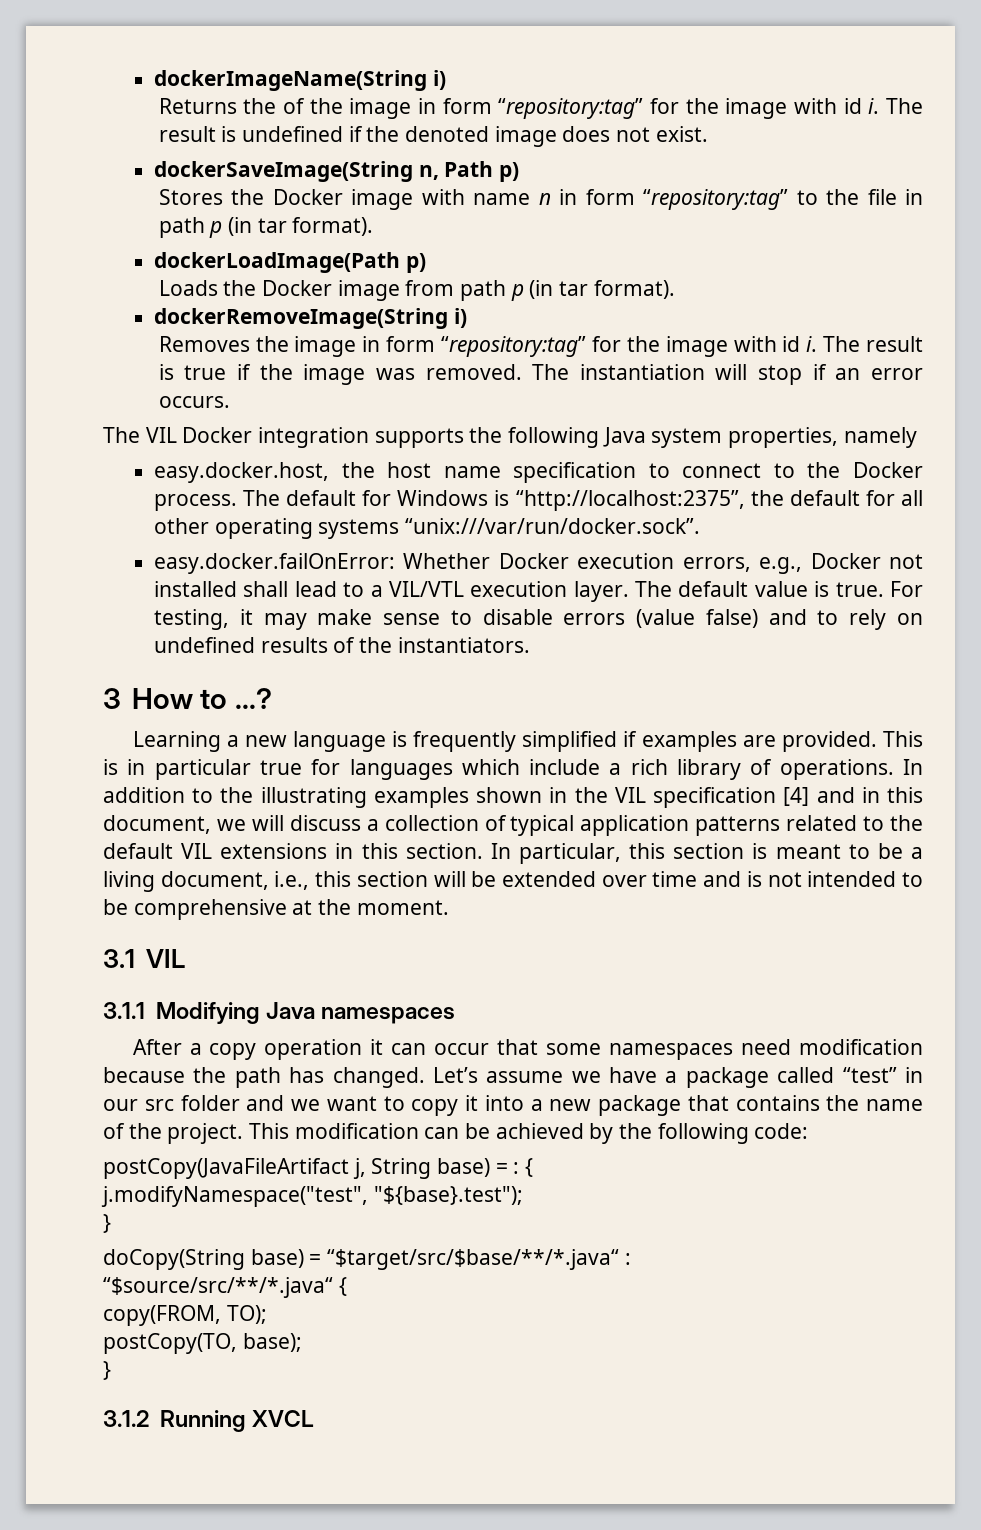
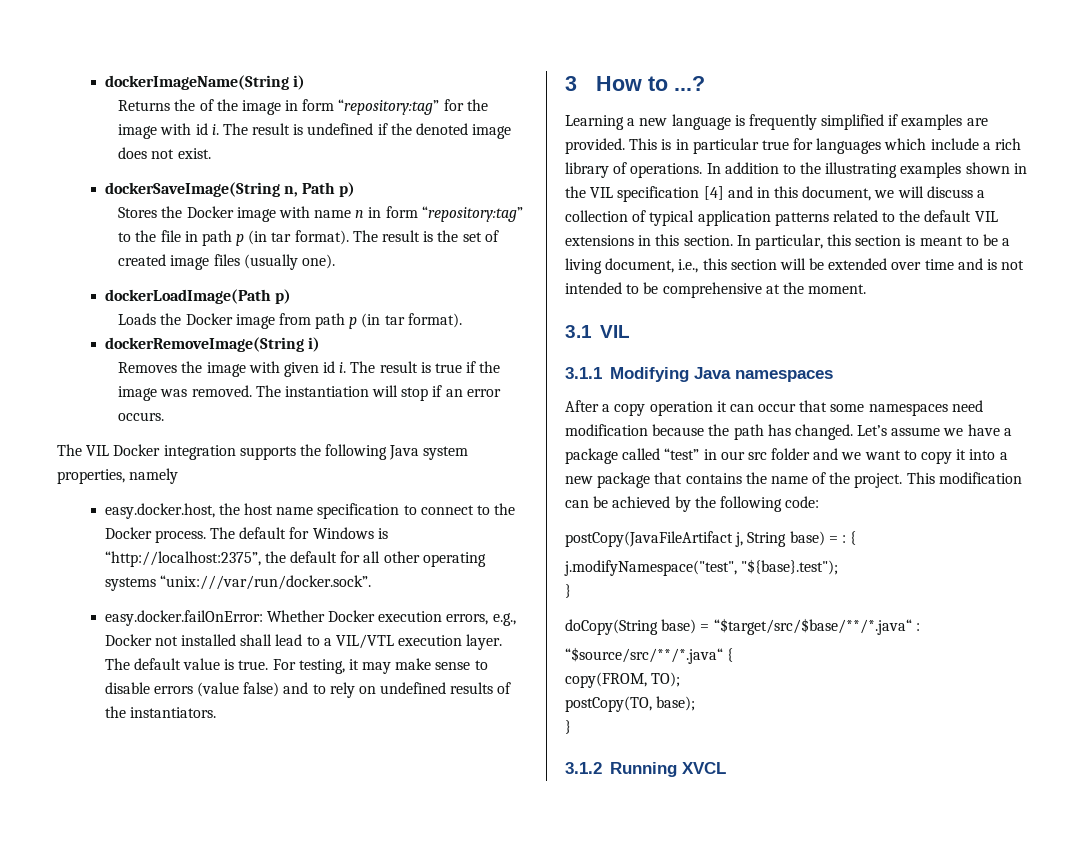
(374, 226) none -> [352,230,499,242] [118,254,335,270] The result is the set of created image files (usually one).
[362,336,777,357] in form “repository:tag” for the image with -> [248,361,319,377] with given

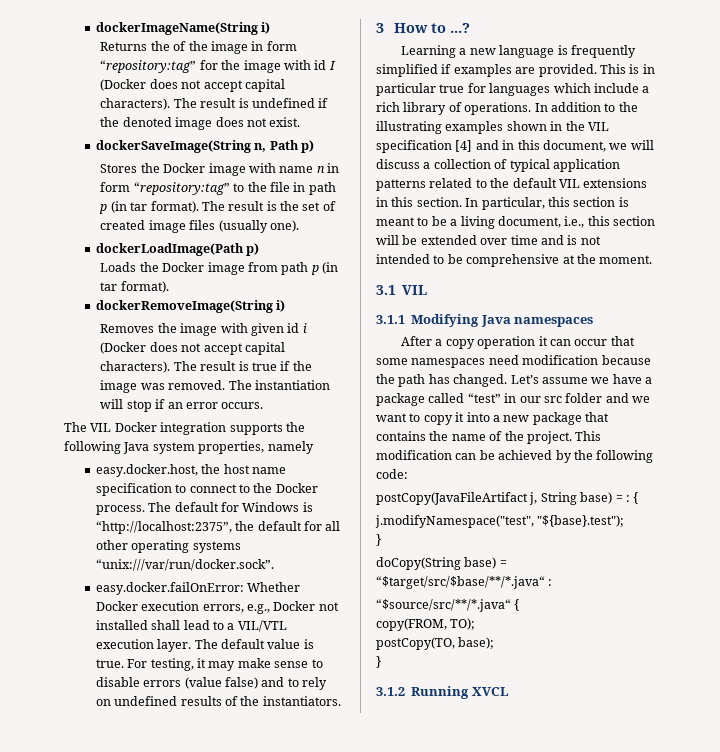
[211,124,219,135] i. -> [328,61,336,70] [100,79,285,92] [100,98,171,110] I (Docker does not accept capital characters).
[339,362,347,373] i. -> [302,323,307,333] [100,342,285,355] [100,361,171,373] i (Docker does not accept capital characters).

